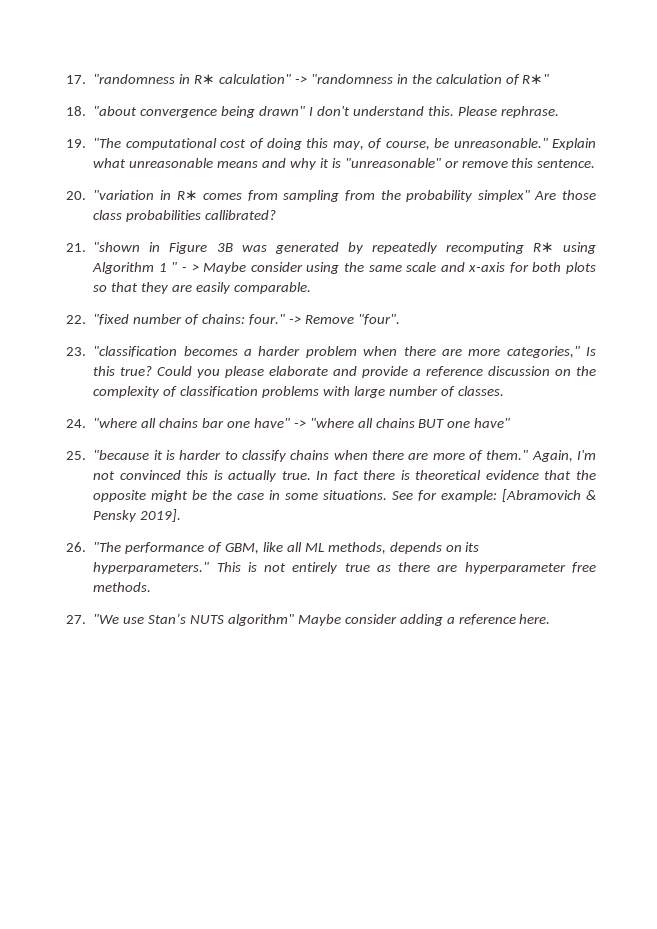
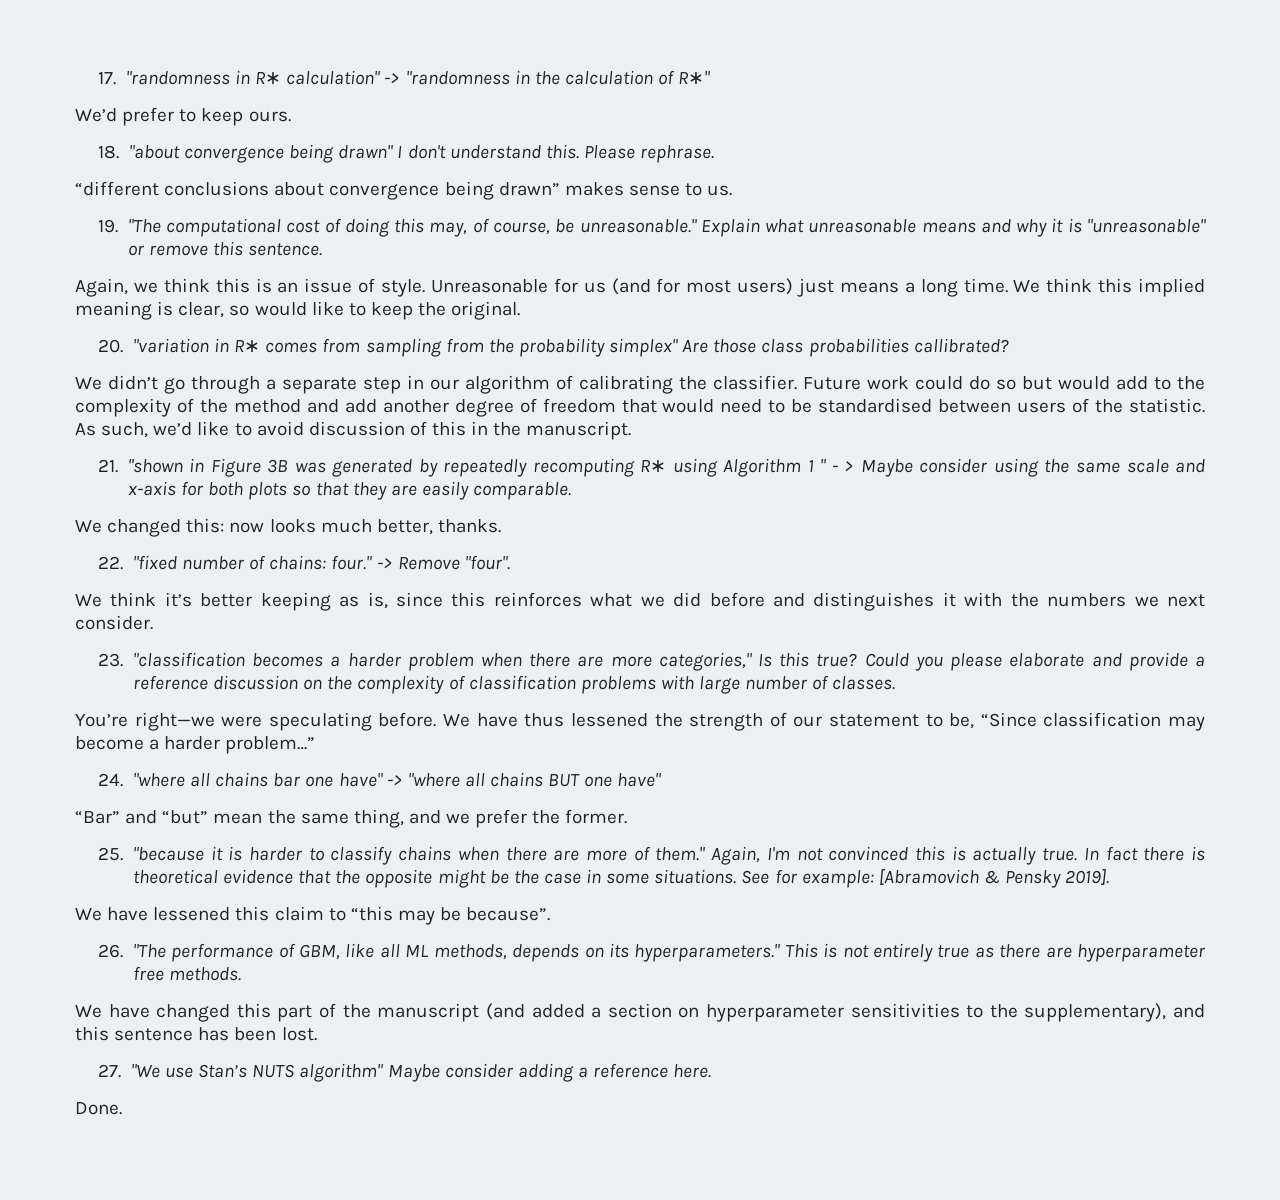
(550, 79) none -> [75,107,291,126] // We’d prefer to keep ours.
(559, 112) none -> [75,181,733,200] // “different conclusions about convergence being drawn” makes sense to us.
(596, 163) none -> [75,278,1205,297] [75,301,521,320] // Again, we think this is an issue of style. Unreasonable for us (and for most users) just means a long time. We think this implied meaning is clear, so would like to keep the original.
(277, 215) none -> [75,375,1205,394] [75,398,1206,417] [75,421,632,440] // We didn’t go through a separate step in our algorithm of calibrating the classifier. Future work could do so but would add to the complexity of the method and add another degree of freedom that would need to be standardised between users of the statistic. As such, we’d like to avoid discussion of this in the manuscript.
(311, 288) none -> [75,518,501,537] // We changed this: now looks much better, thanks.
(400, 319) none -> [75,592,1205,611] [75,615,153,630] // We think it’s better keeping as is, since this reinforces what we did before and distinguishes it with the numbers we next consider.
(504, 391) none -> [75,712,1205,731] [75,736,316,754] // You’re right—we were speculating before. We have thus lessened the strength of our statement to be, “Since classification may become a harder problem…”
(511, 423) none -> [75,809,628,828] // “Bar” and “but” mean the same thing, and we prefer the former.
(182, 515) none -> [75,906,551,925] // We have lessened this claim to “this may be because”.
(152, 587) none -> [75,1003,1205,1022] [75,1026,317,1041] // We have changed this part of the manuscript (and added a section on hyperparameter sensitivities to the supplementary), and this sentence has been lost.
(551, 619) none -> [75,1102,122,1115] // Done.

